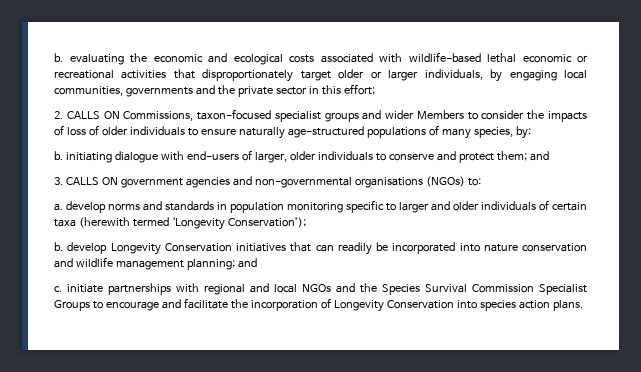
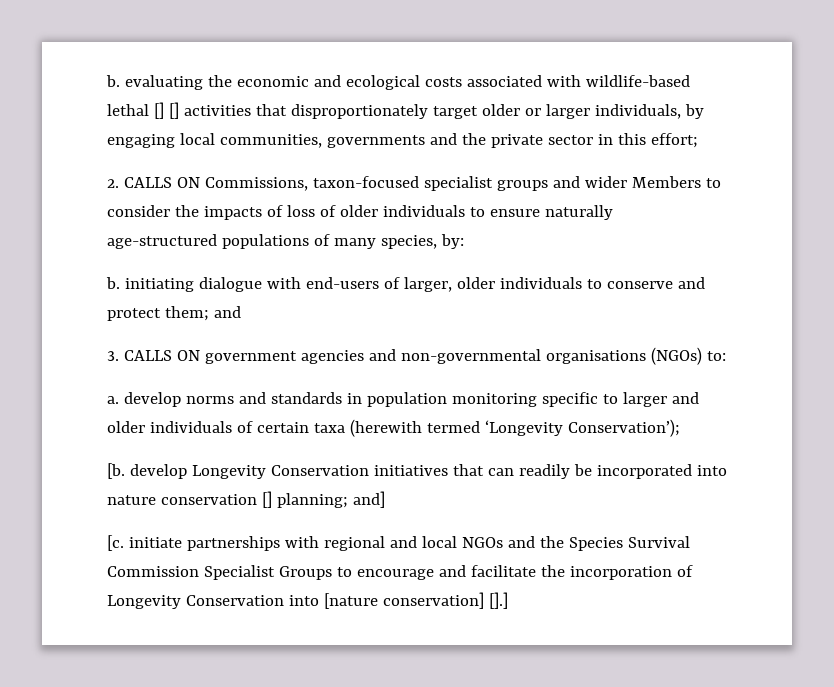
[522,54,588,63] [54,70,114,79] economic or recreational -> [153,102,179,119] [] []
[54,242,63,251] b. -> [107,463,125,479] [b.
[54,257,257,270] [54,286,62,292] and wildlife management planning; and // c. -> [261,491,385,508] [107,535,124,551] [] planning; and] // [c.
[479,300,583,311] species action plans. -> [323,592,508,609] [nature conservation] [].]

